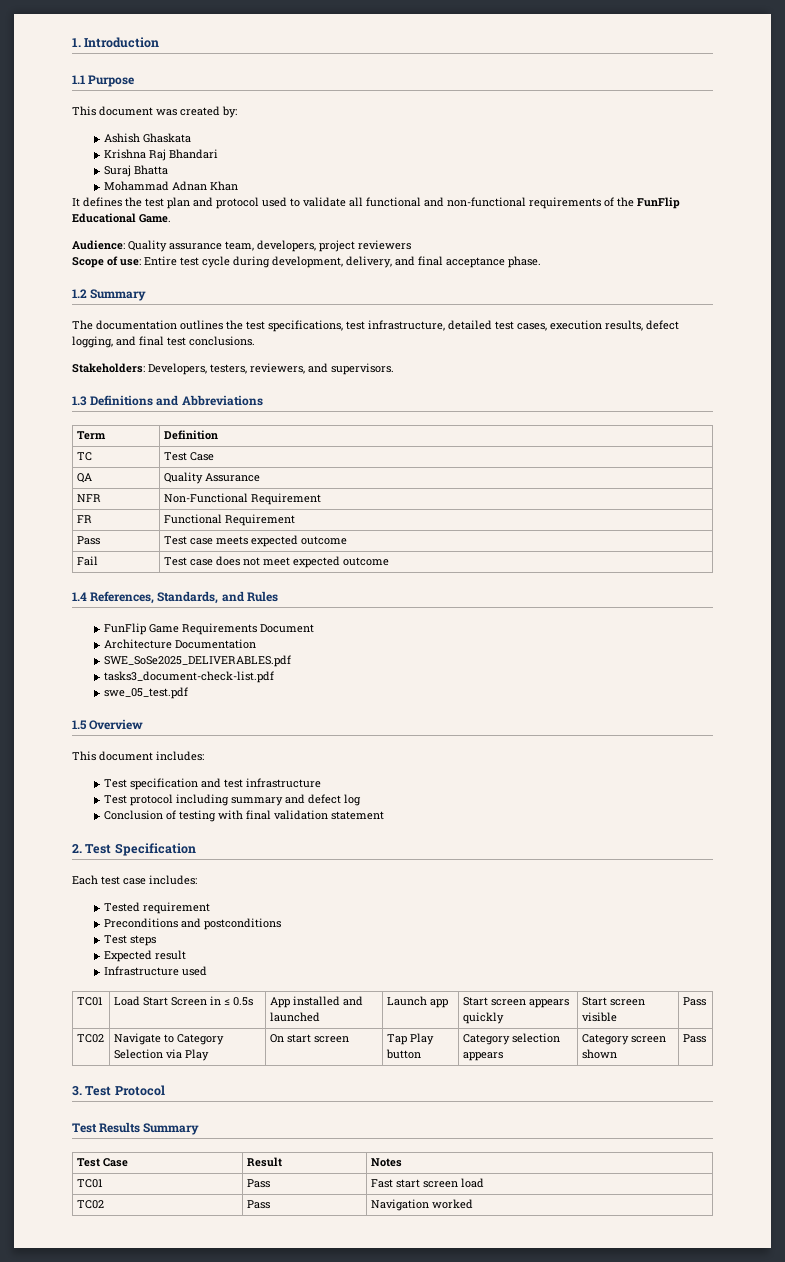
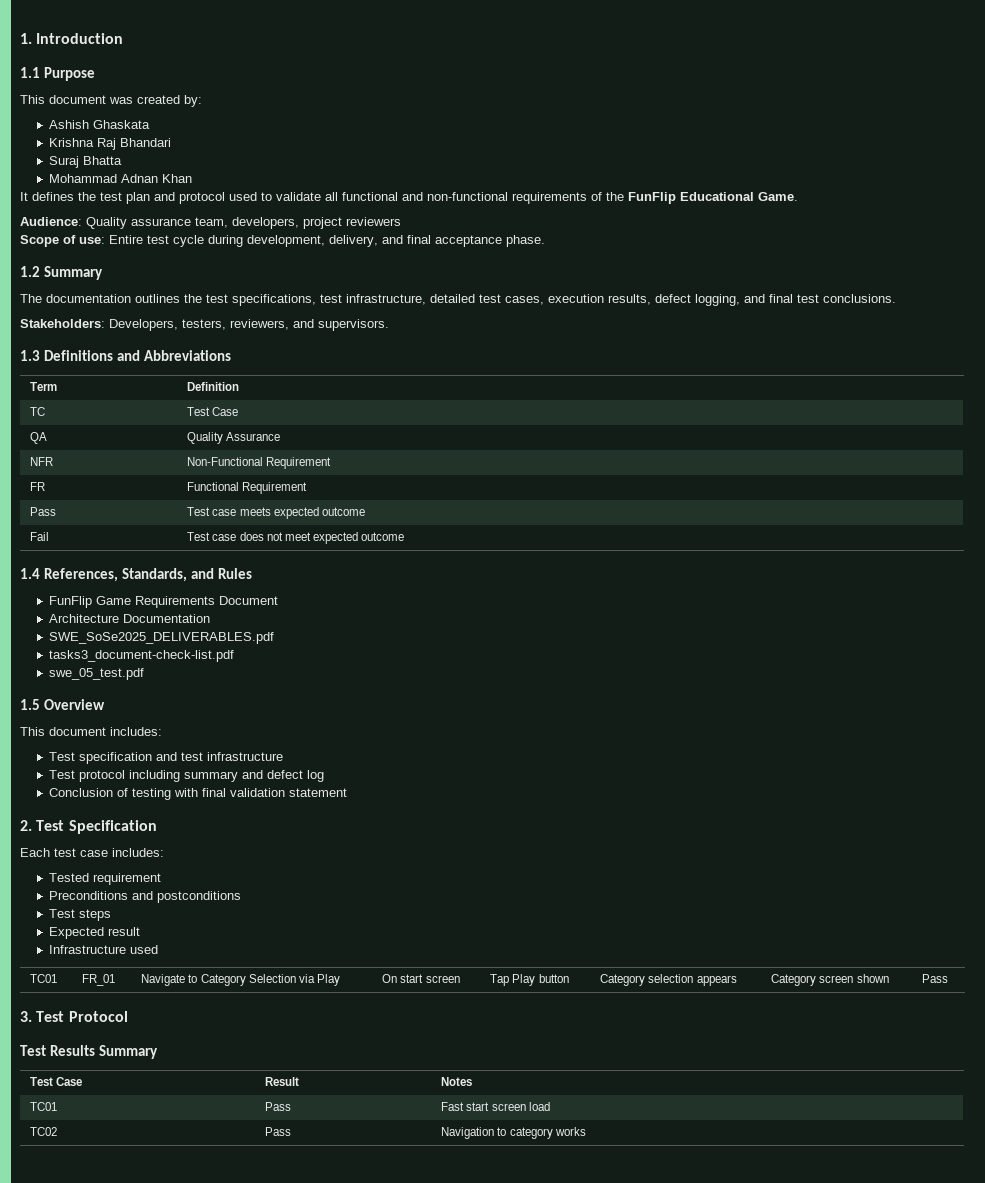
[113,996,253,1006] [269,996,363,1008] [269,1012,320,1022] [386,996,448,1008] [462,997,569,1008] [462,1012,504,1024] [581,997,645,1006] [581,1012,617,1022] [682,997,706,1006] [76,1034,104,1043] Load Start Screen in ≤ 0.5s | App installed and launched | Launch app | Start screen appears quickly | Start screen visible | Pass // TC02 -> [82,974,116,986] FR_01
[431,1199,473,1209] worked -> [497,1127,586,1139] to category works

